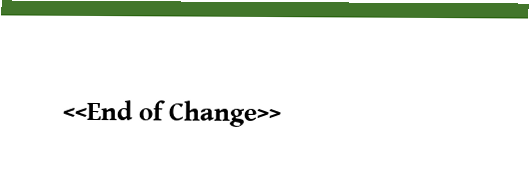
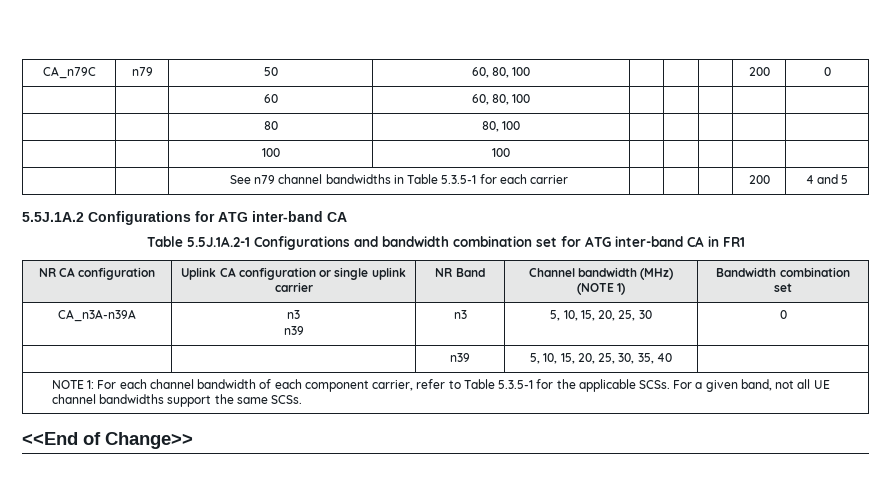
(62, 110) none -> [42,66,96,79] [131,67,153,76] [263,67,278,76] [471,67,531,78] [748,67,770,76] [823,67,831,76] [263,94,278,103] [471,94,531,105] [263,121,278,130] [481,121,521,132] [261,148,280,157] [492,148,510,157] [229,174,569,184] [748,175,770,184] [805,174,849,184] [22,211,347,225] [146,236,745,250] [38,267,156,280] [181,267,406,280] [274,282,313,292] [435,268,485,277] [528,267,674,280] [576,283,626,295] [716,267,850,277] [774,283,792,292] [58,309,136,322] [287,310,300,319] [283,326,304,335] [453,310,467,319] [550,310,652,321] [779,310,787,319] [450,353,470,362] [530,353,672,364] [51,379,830,392] [51,394,303,407] CA_n79C | n79 | 50 | 60, 80, 100 | | | | 200 | 0 // | | 60 | 60, 80, 100 | | | | | // | | 80 | 80, 100 | | | | | // | | 100 | 100 | | | | | // | | See n79 channel bandwidths in Table 5.3.5-1 for each carrier | | | | 200 | 4 and 5 // 5.5J.1A.2 Configurations for ATG inter-band CA // Table 5.5J.1A.2-1 Configurations and bandwidth combination set for ATG inter-band CA in FR1 // NR CA configuration | Uplink CA configuration or single uplink carrier | NR Band | Channel bandwidth (MHz) (NOTE 1) | Bandwidth combination set // CA_n3A-n39A | n3 // n39 | n3 | 5, 10, 15, 20, 25, 30 | 0 // | | n39 | 5, 10, 15, 20, 25, 30, 35, 40 | // NOTE 1: For each channel bandwidth of each component carrier, refer to Table 5.3.5-1 for the applicable SCSs. For a given band, not all UE channel bandwidths support the same SCSs. //

